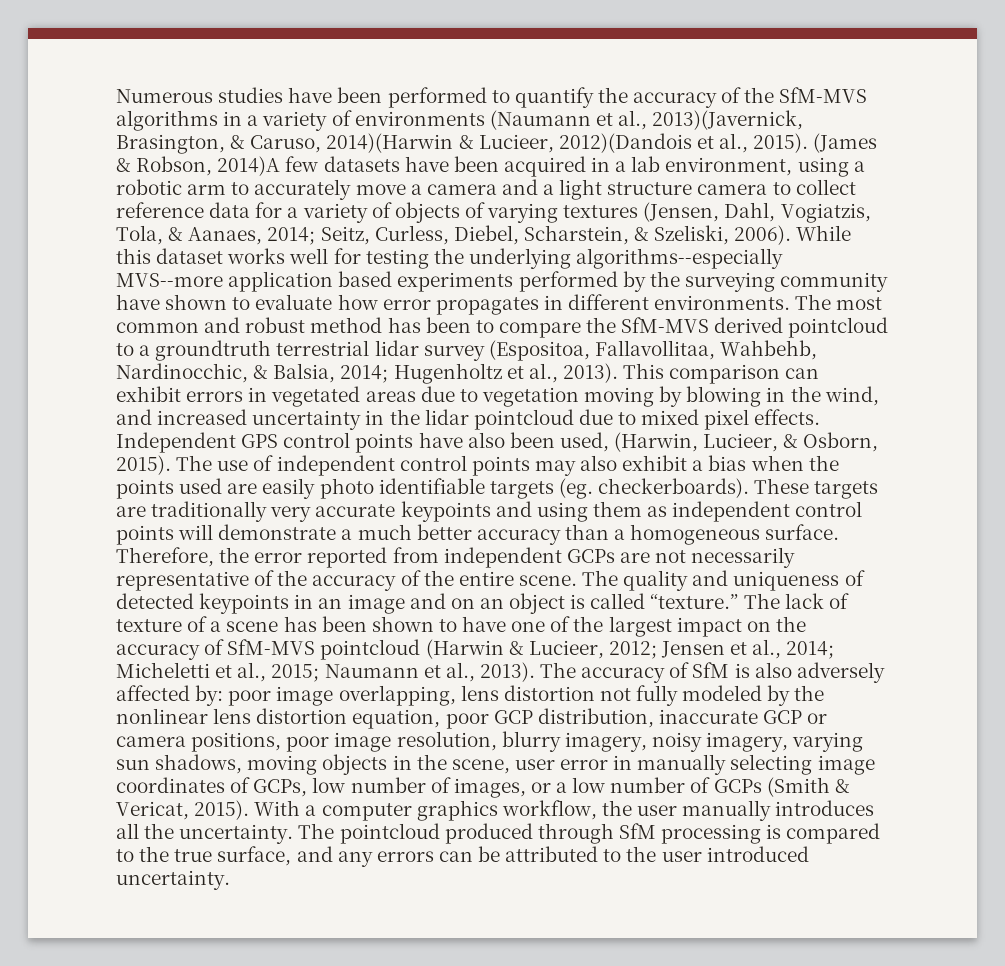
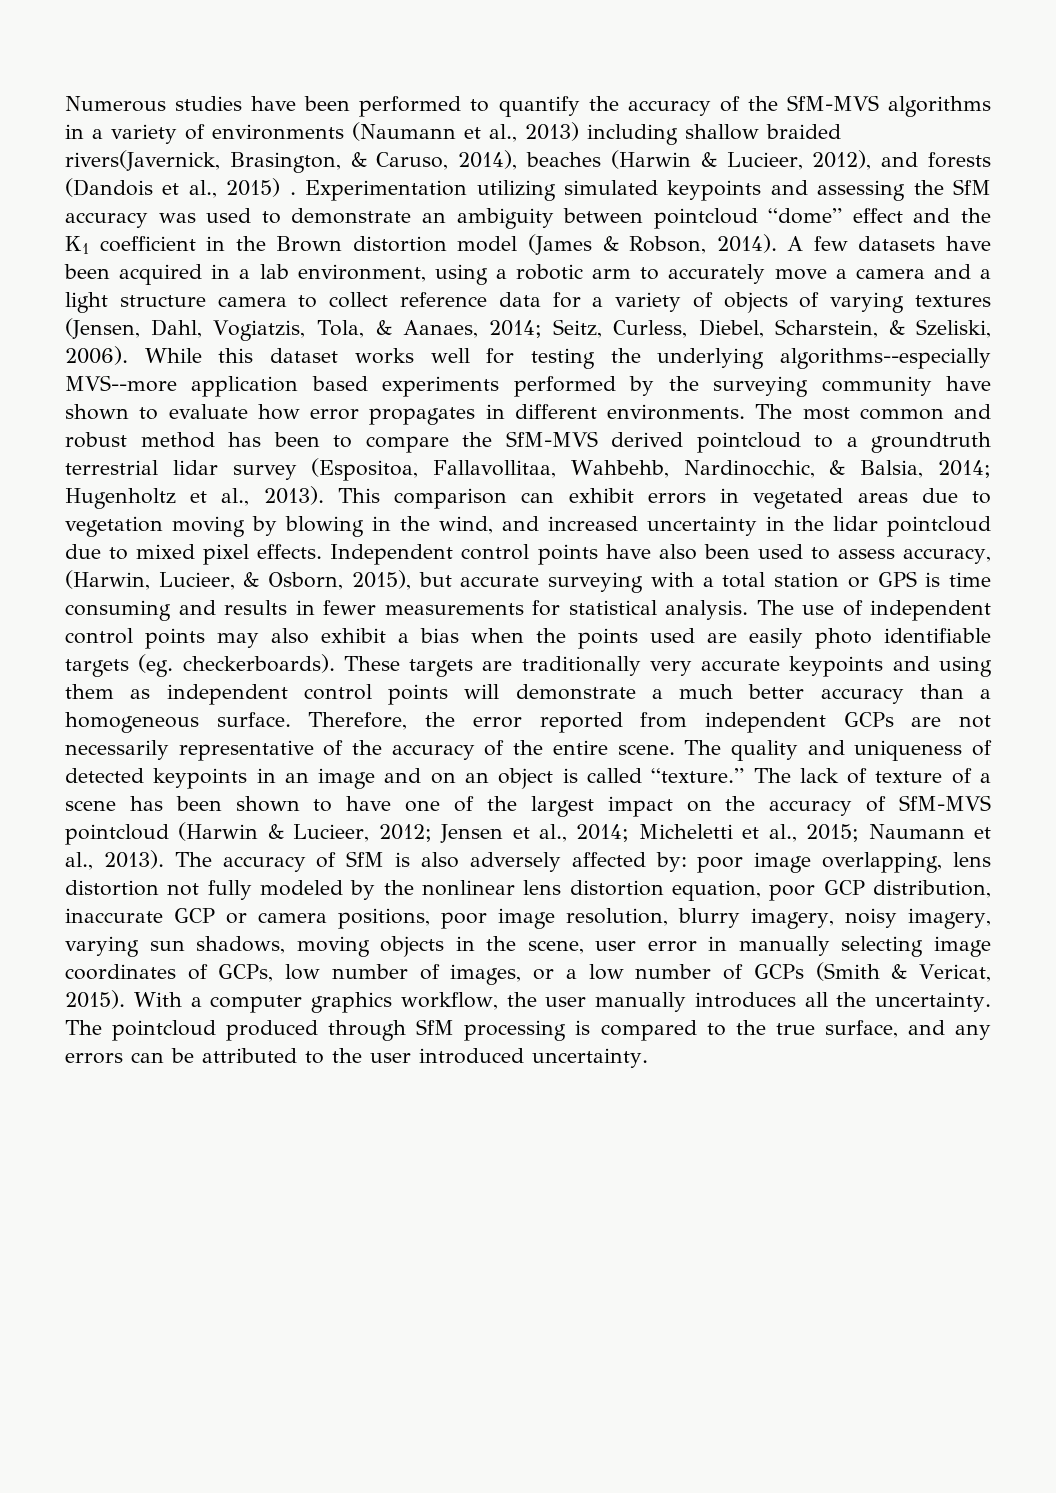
[652,110,804,130] [116,133,809,154] 2013)(Javernick, Brasington, & Caruso, 2014)(Harwin & Lucieer, 2012)(Dandois et al., 2015). -> [525,122,841,145] [65,150,992,173] [65,178,991,201] [65,208,992,229] [65,236,518,254] 2013) including shallow braided rivers(Javernick, Brasington, & Caruso, 2014), beaches (Harwin & Lucieer, 2012), and forests (Dandois et al., 2015) . Experimentation utilizing simulated keypoints and assessing the SfM accuracy was used to demonstrate an ambiguity between pointcloud “dome” effect and the K1 coefficient in the Brown distortion model
[217,156,281,176] 2014)A -> [716,234,804,253] 2014). A
[241,434,279,448] GPS -> (454, 554) none
[559,432,879,452] [116,455,171,475] used, (Harwin, Lucieer, & Osborn, 2015). -> [757,544,992,564] [65,570,991,593] [65,600,748,621] used to assess accuracy, (Harwin, Lucieer, & Osborn, 2015), but accurate surveying with a total station or GPS is time consuming and results in fewer measurements for statistical analysis.

